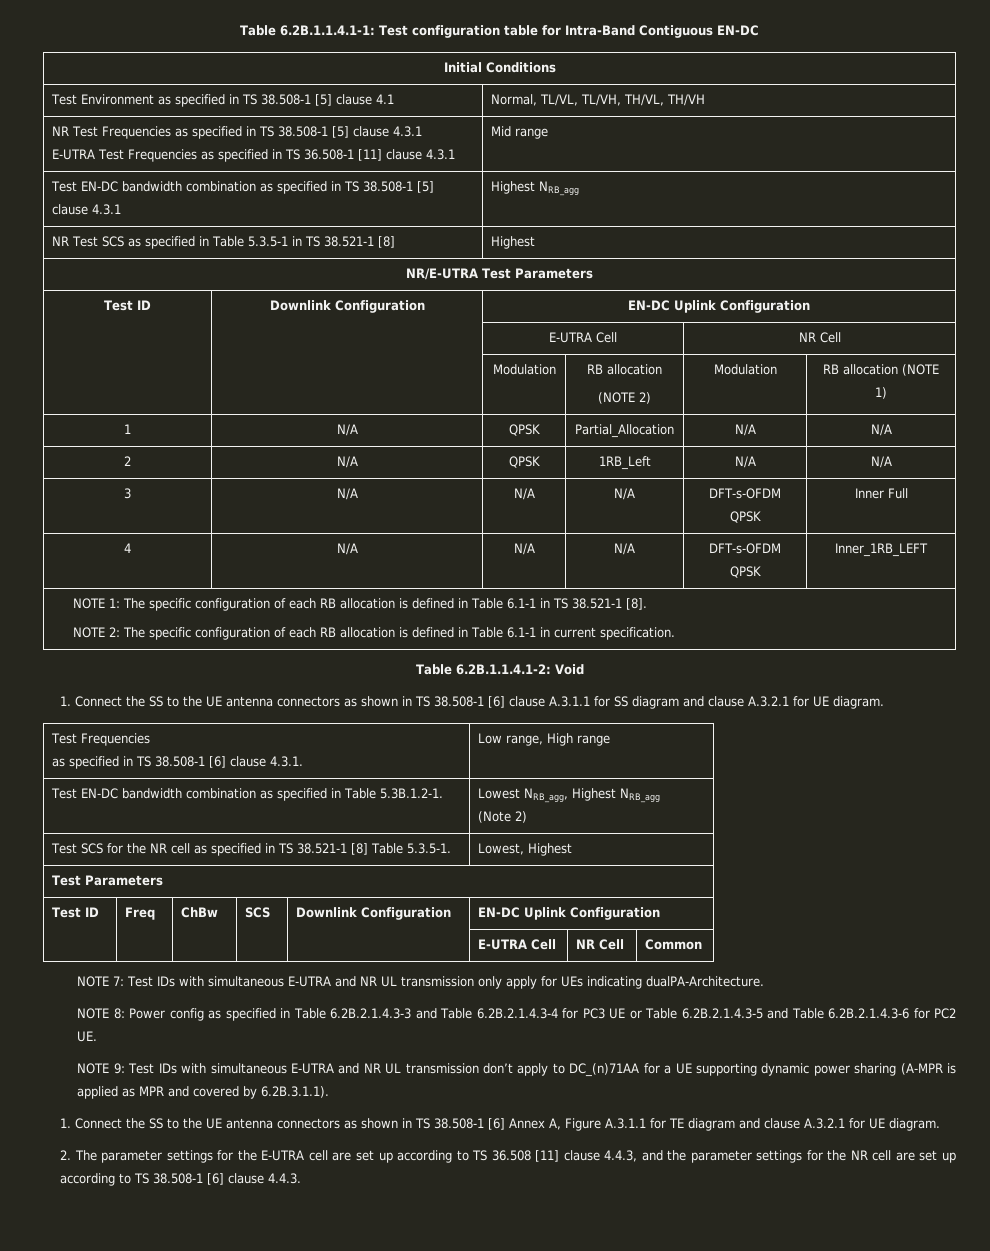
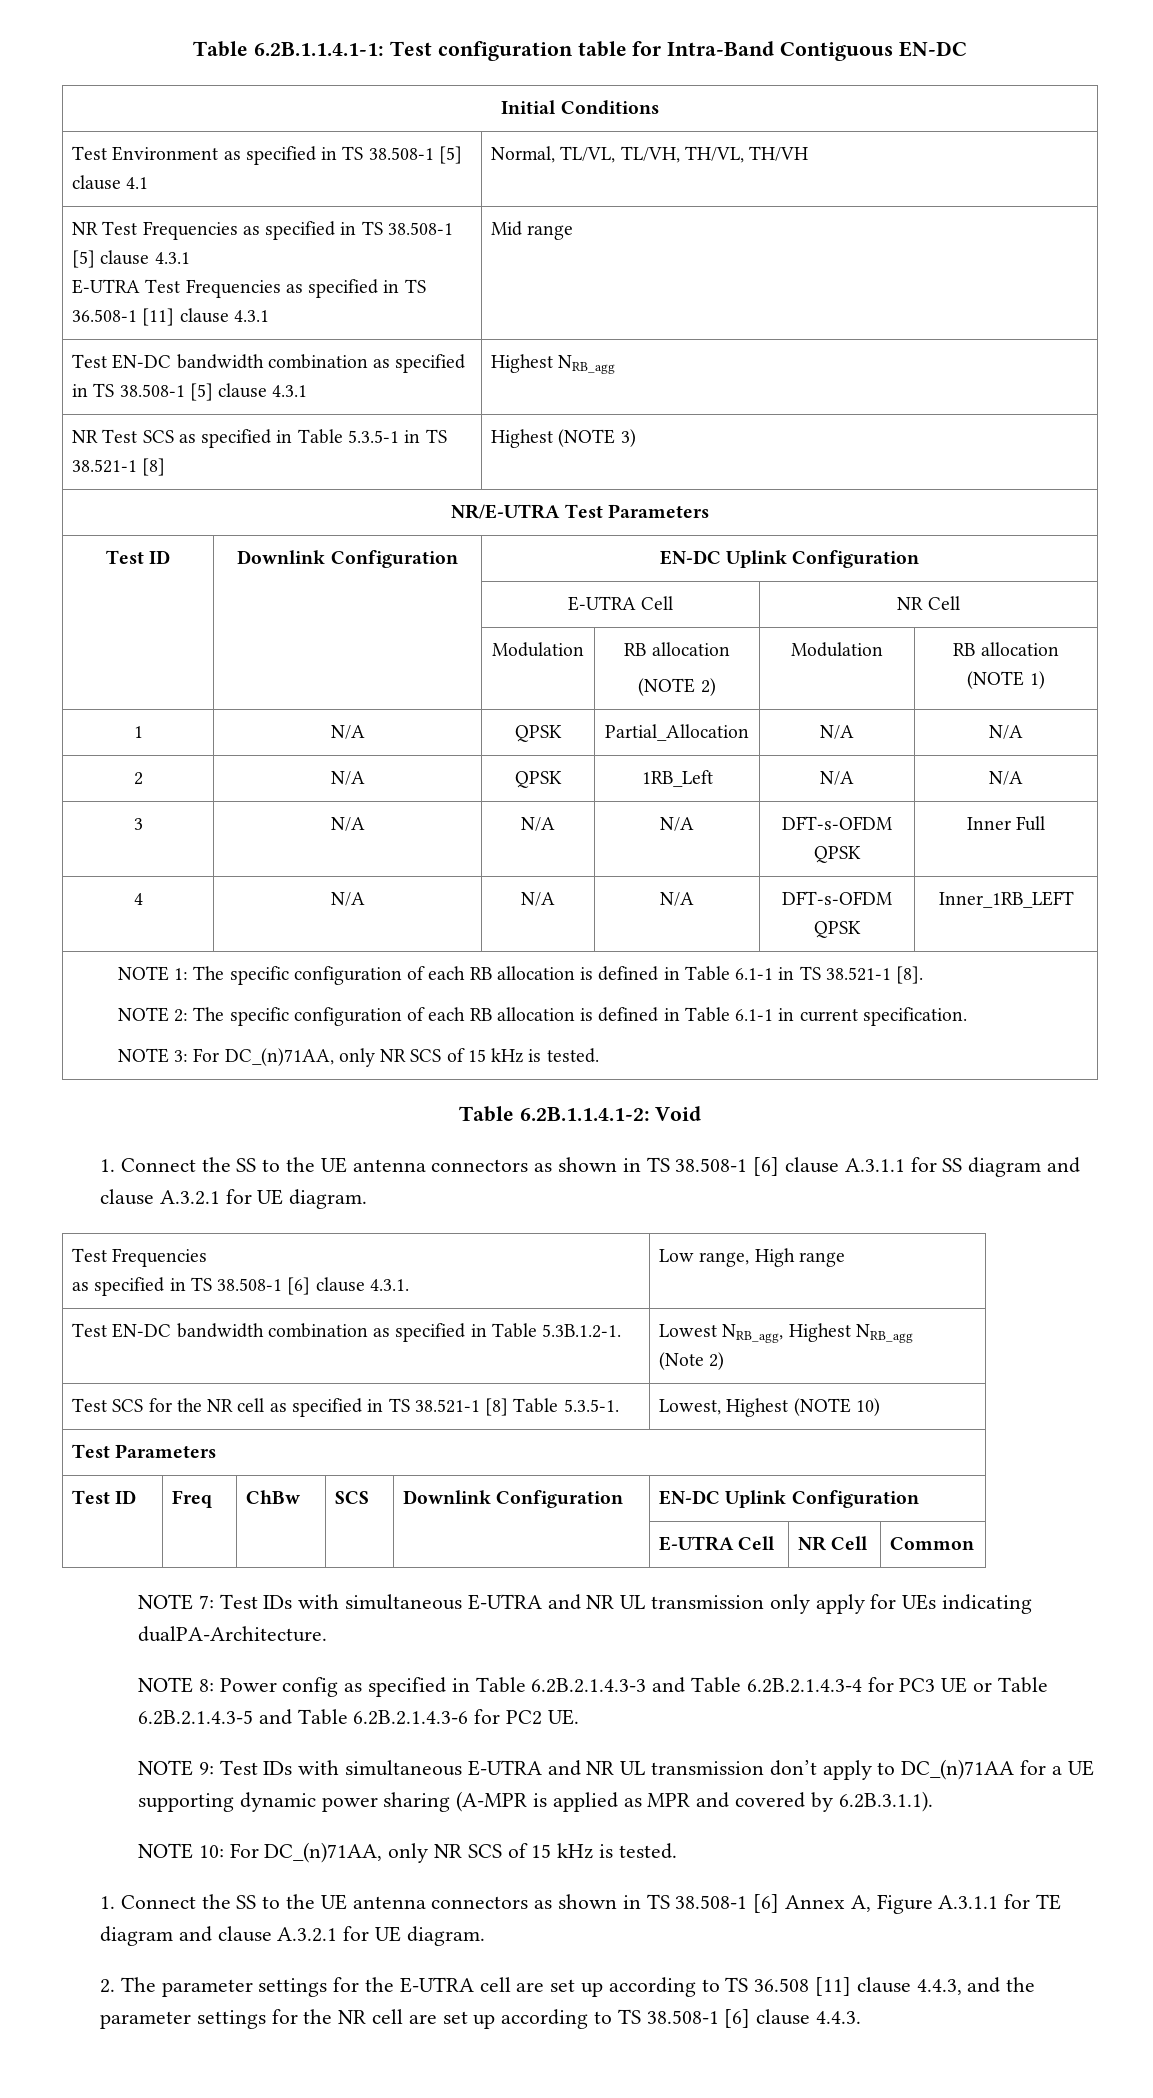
(536, 242) none -> [558,429,636,447] (NOTE 3)
(676, 633) none -> [117,1048,599,1067] // NOTE 3: For DC_(n)71AA, only NR SCS of 15 kHz is tested.
(573, 849) none -> [793,1398,880,1416] (NOTE 10)
(330, 1092) none -> [137,1842,677,1863] // NOTE 10: For DC_(n)71AA, only NR SCS of 15 kHz is tested.

